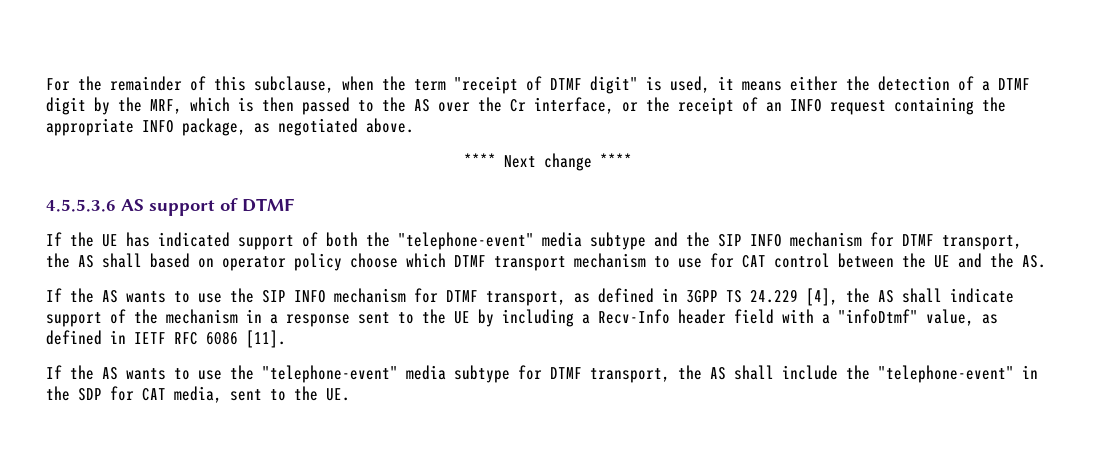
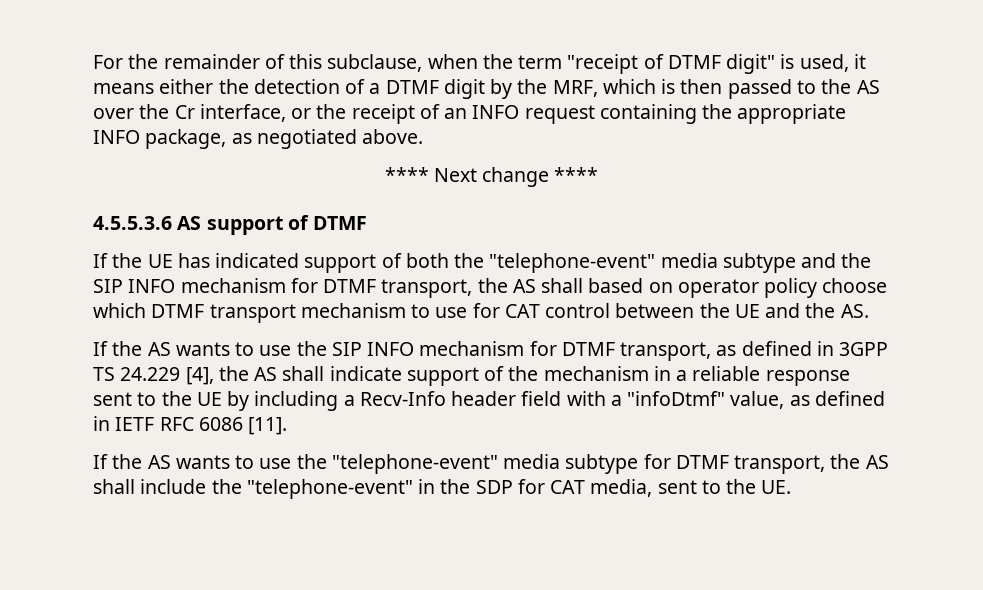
(278, 319) none -> [692,366,761,381] reliable

